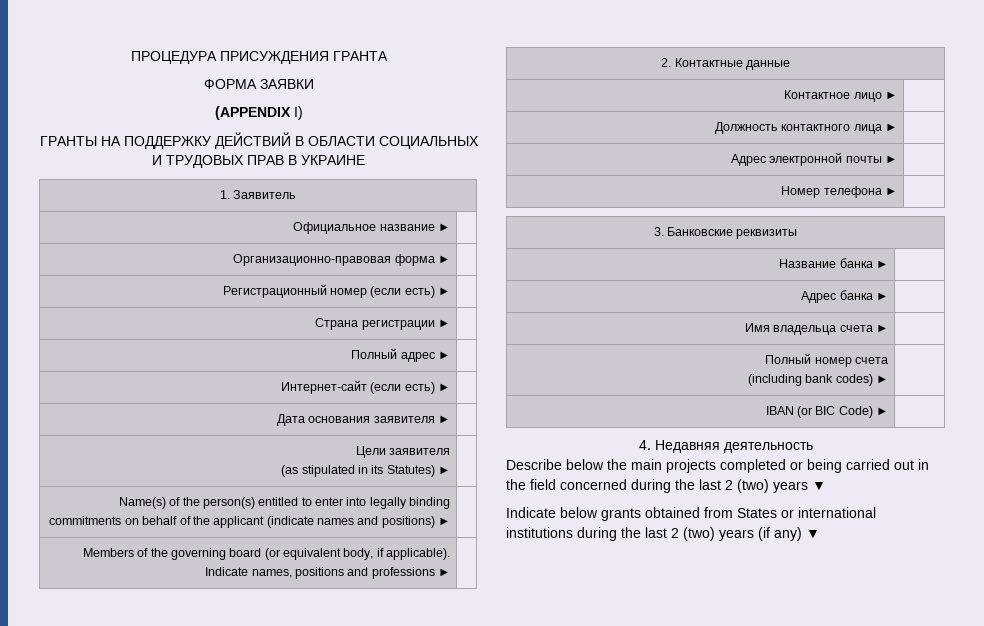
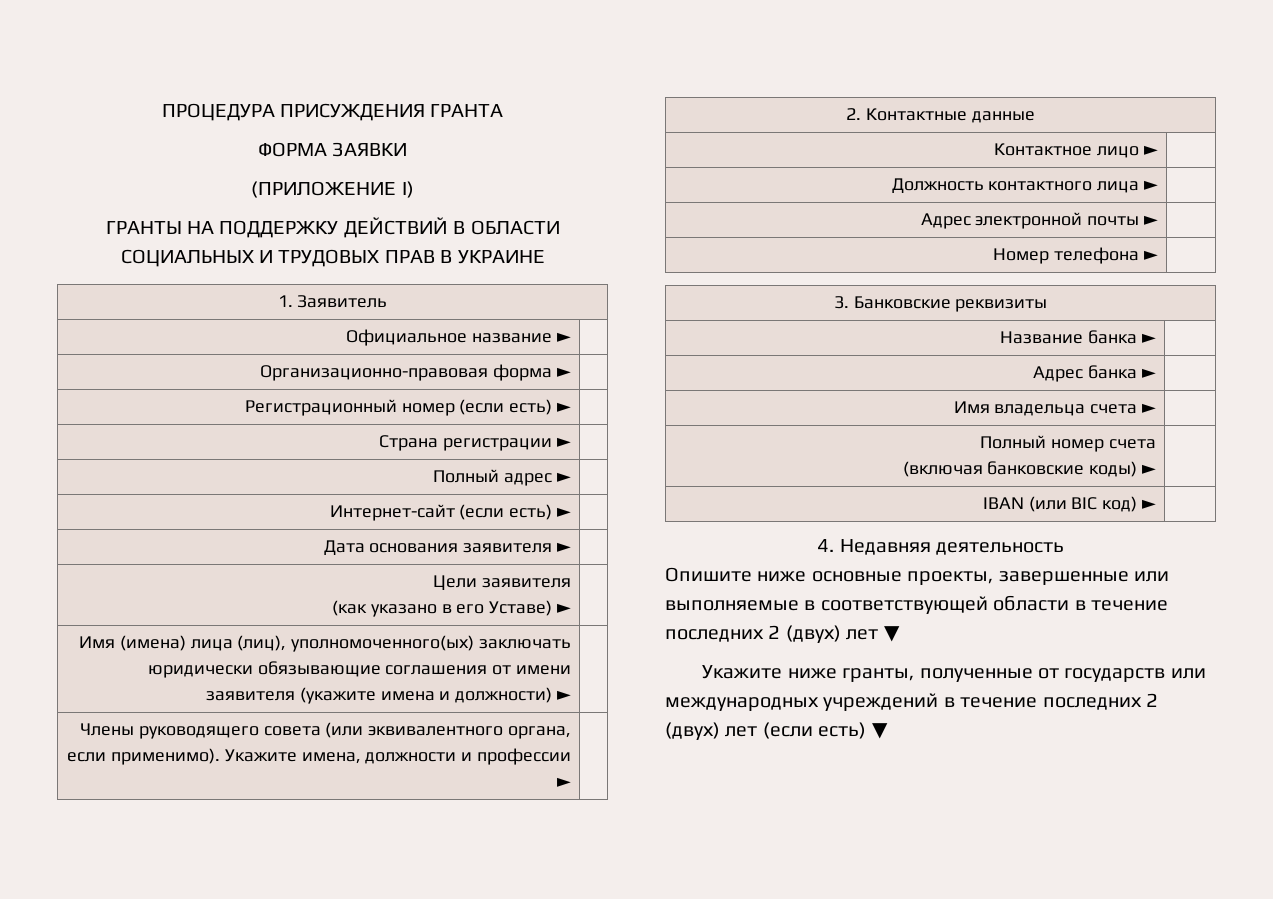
[214,106,291,120] (APPENDIX -> [251,181,397,198] (ПРИЛОЖЕНИЕ
[281,465,451,477] [118,497,451,509] [49,516,451,528] [82,548,451,560] [205,567,435,579] (as stipulated in its Statutes) ► | // Name(s) of the person(s) entitled to enter into legally binding commitments on behalf of the applicant (indicate names and positions) ► | // Members of the governing board (or equivalent body, if applicable). Indicate names, positions and professions -> [331,600,572,617] [78,635,572,652] [147,661,572,678] [205,687,572,704] [79,722,572,739] [66,748,572,765] (как указано в его Уставе) ► | // Имя (имена) лица (лиц), уполномоченного(ых) заключать юридически обязывающие соглашения от имени заявителя (укажите имена и должности) ► | // Члены руководящего совета (или эквивалентного органа, если применимо). Укажите имена, должности и профессии
[748,374,873,386] (including bank codes) -> [902,461,1138,477] (включая банковские коды)
[797,406,873,418] (or BIC Code) -> [1028,496,1138,512] (или BIC код)
[506,459,929,473] [506,479,826,493] [506,507,876,521] [506,527,802,541] Describe below the main projects completed or being carried out in the field concerned during the last 2 (two) years ▼ // Indicate below grants obtained from States or international institutions during the last 2 (two) years (if any) -> [665,567,1169,585] [665,595,1168,614] [665,625,900,643] [702,665,1206,682] [665,693,1158,711] [665,722,867,740] Опишите ниже основные проекты, завершенные или выполняемые в соответствующей области в течение последних 2 (двух) лет ▼ // Укажите ниже гранты, полученные от государств или международных учреждений в течение последних 2 (двух) лет (если есть)

